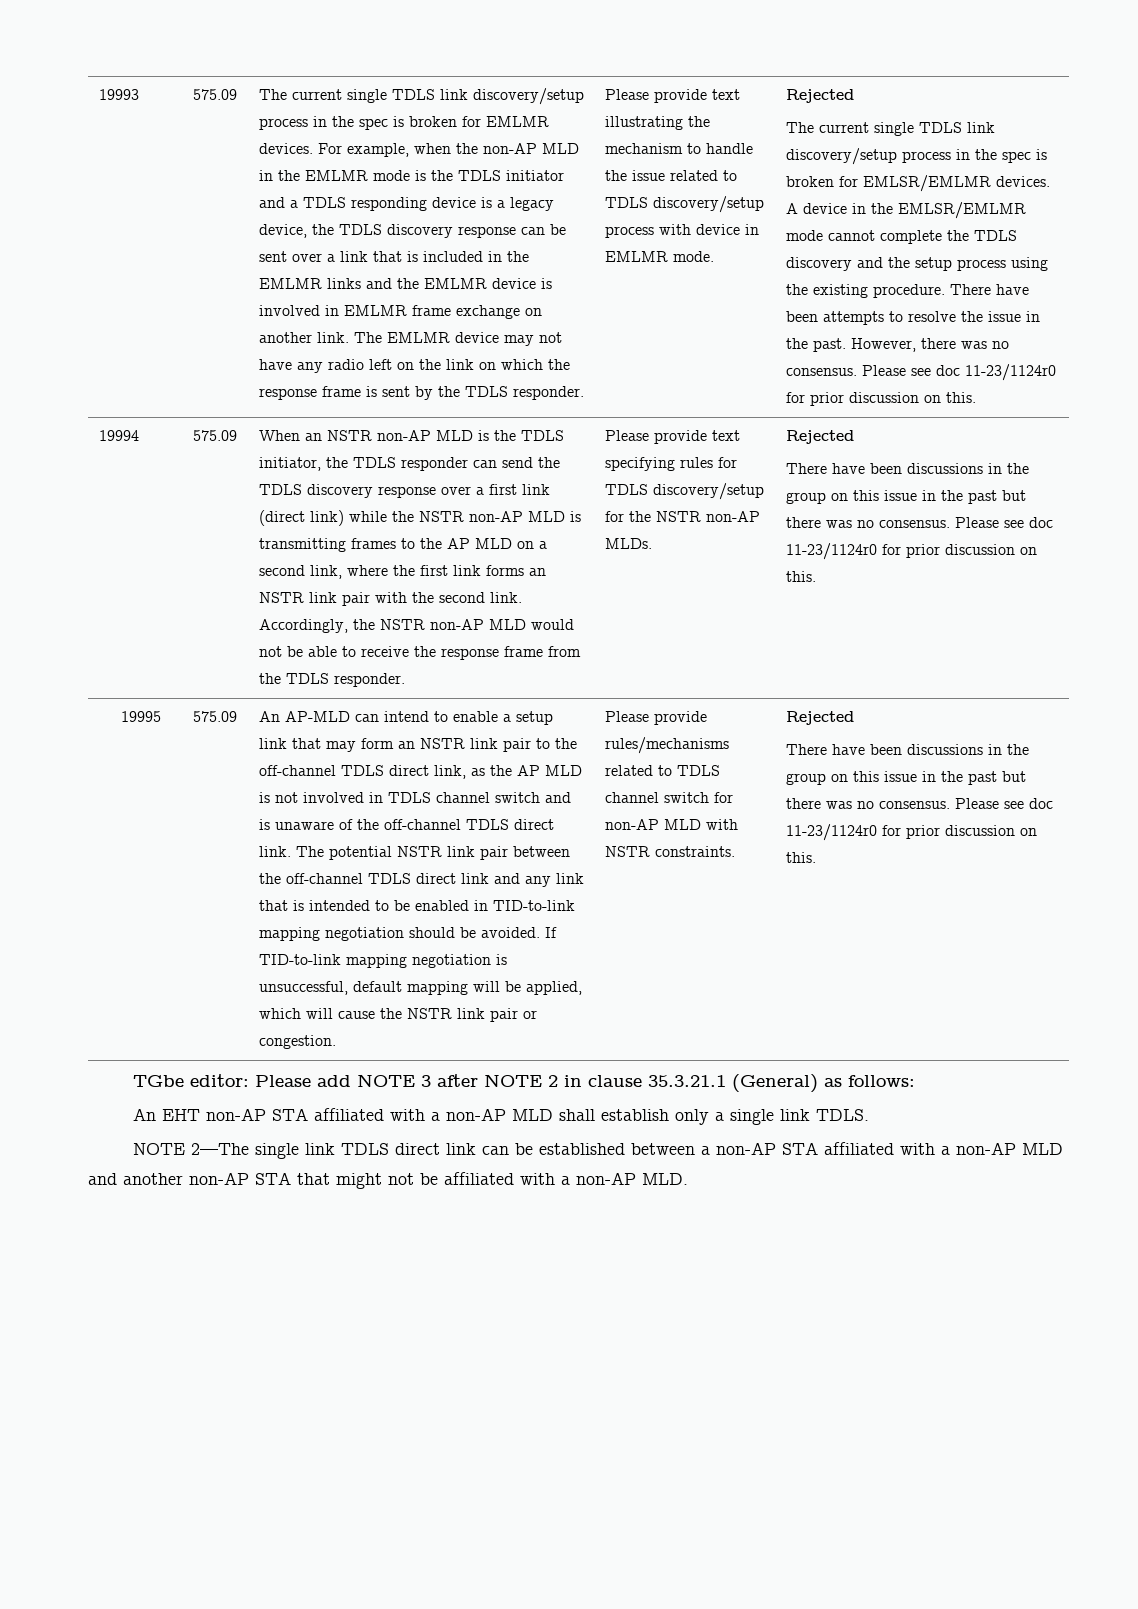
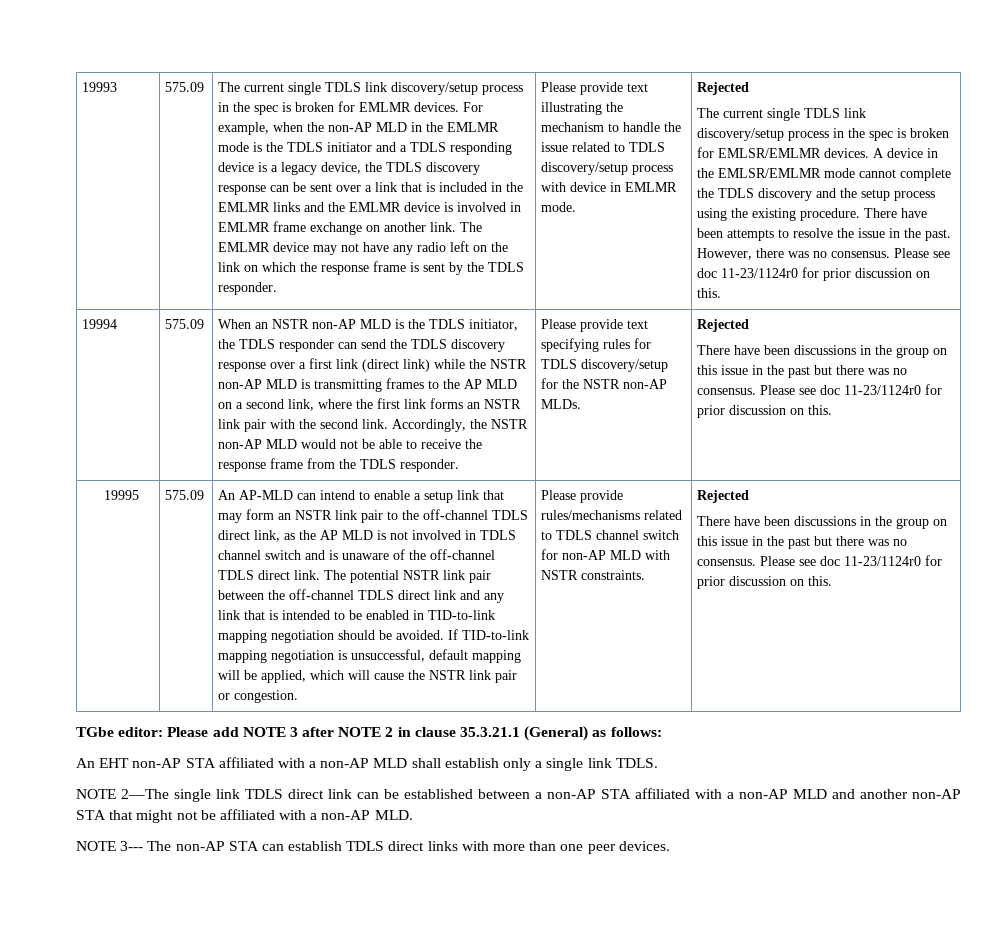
(688, 1179) none -> [76,841,670,854] // NOTE 3--- The non-AP STA can establish TDLS direct links with more than one peer devices.

